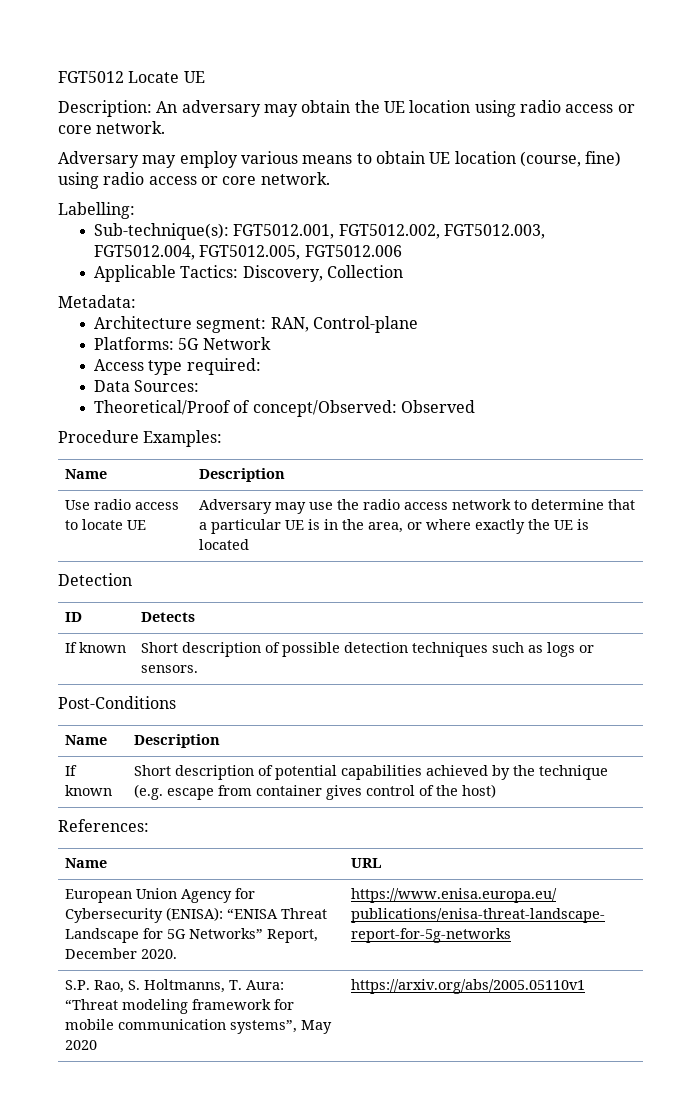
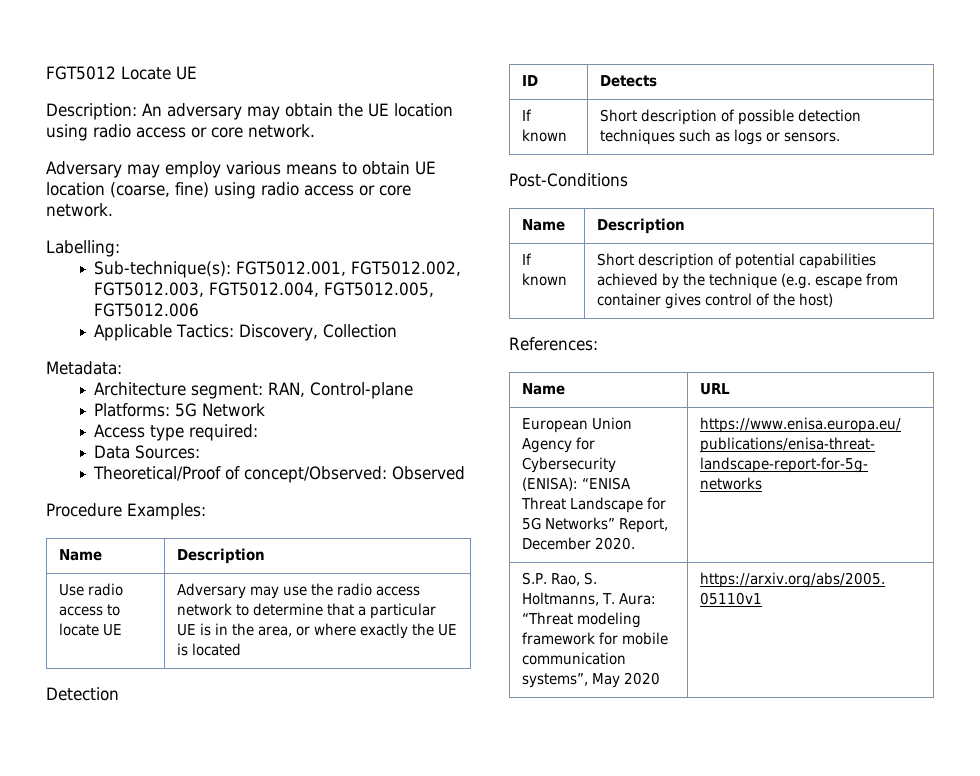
[519,151,581,167] (course, -> [110,182,170,198] (coarse,

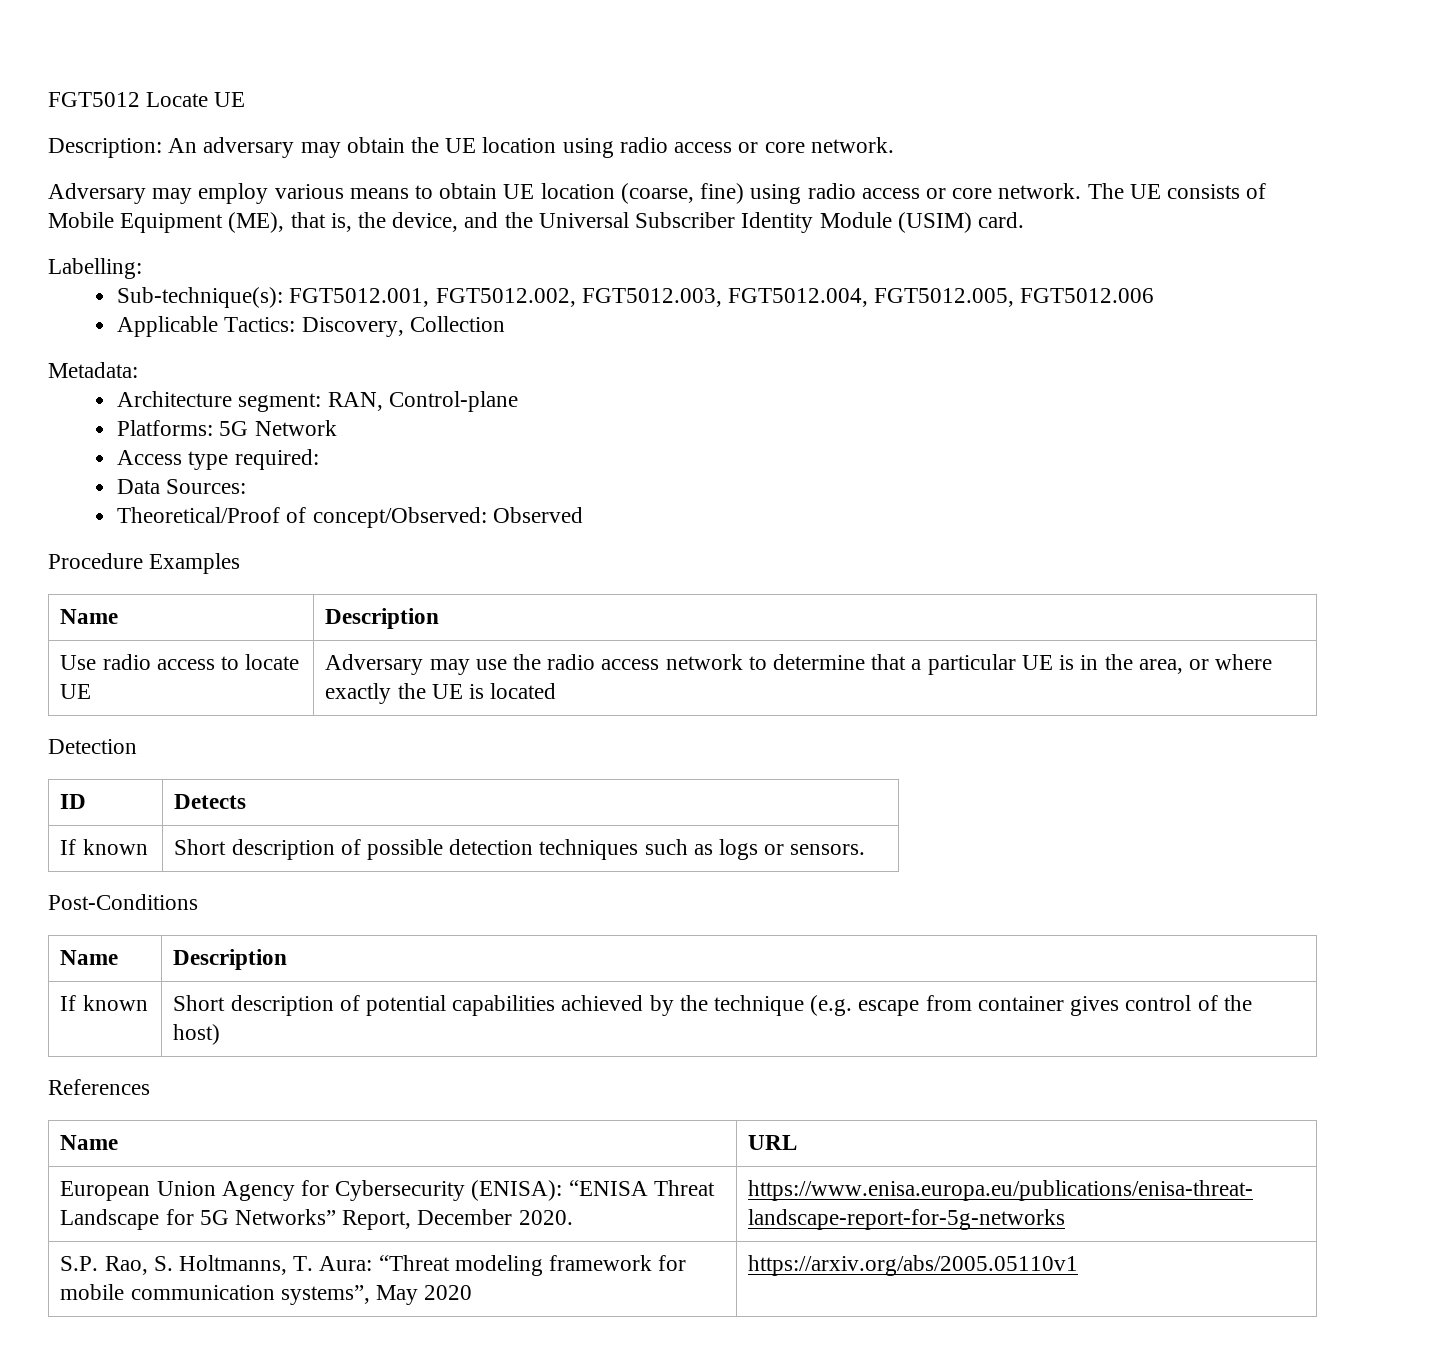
(113, 210) none -> [1087,183,1267,199] [48,212,1024,233] The UE consists of Mobile Equipment (ME), that is, the device, and the Universal Subscriber Identity Module (USIM) card.
[127,503,206,520] Examples: -> [149,553,241,574] Examples
[509,337,598,351] References: -> [48,1079,150,1095] References

